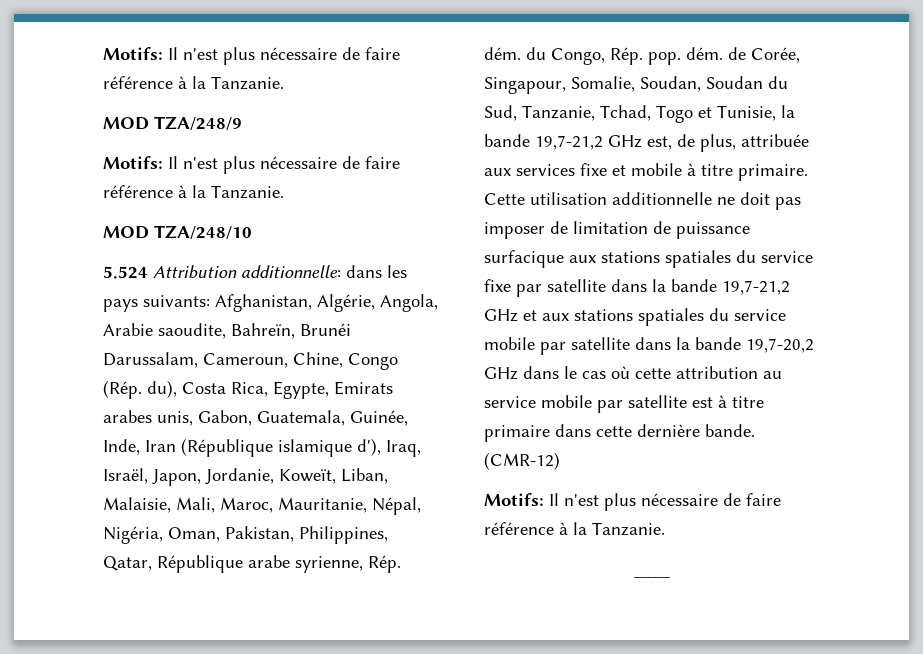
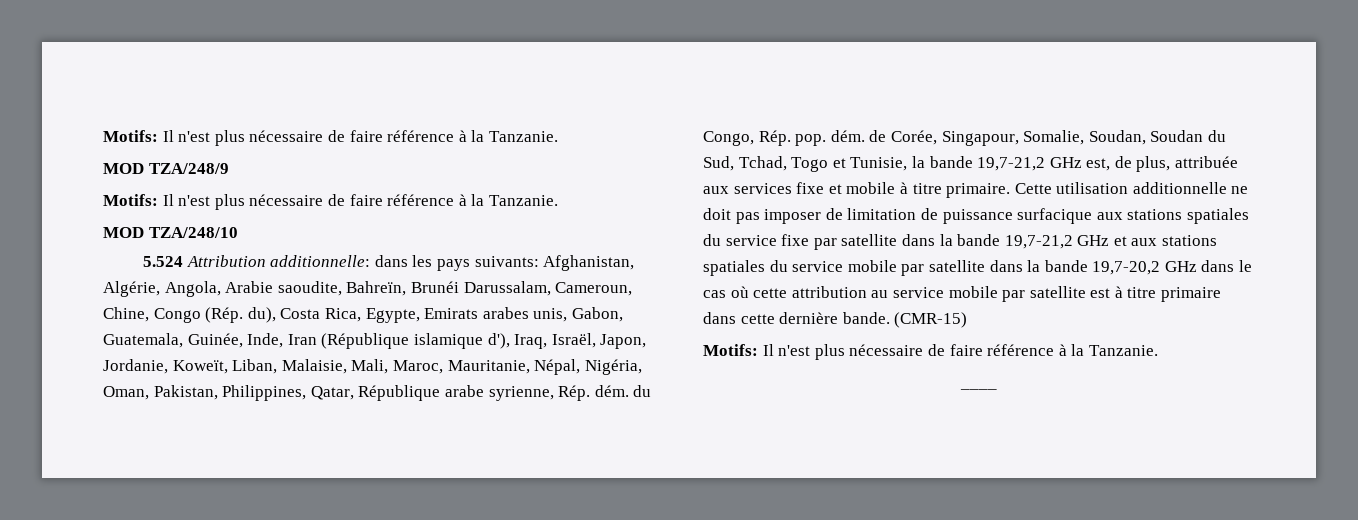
[522,105,595,121] Tanzanie, -> (734, 163) none
[484,452,560,470] (CMR-12) -> [894,312,968,328] (CMR-15)

